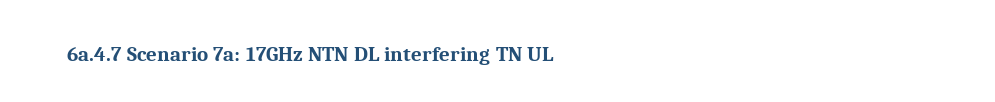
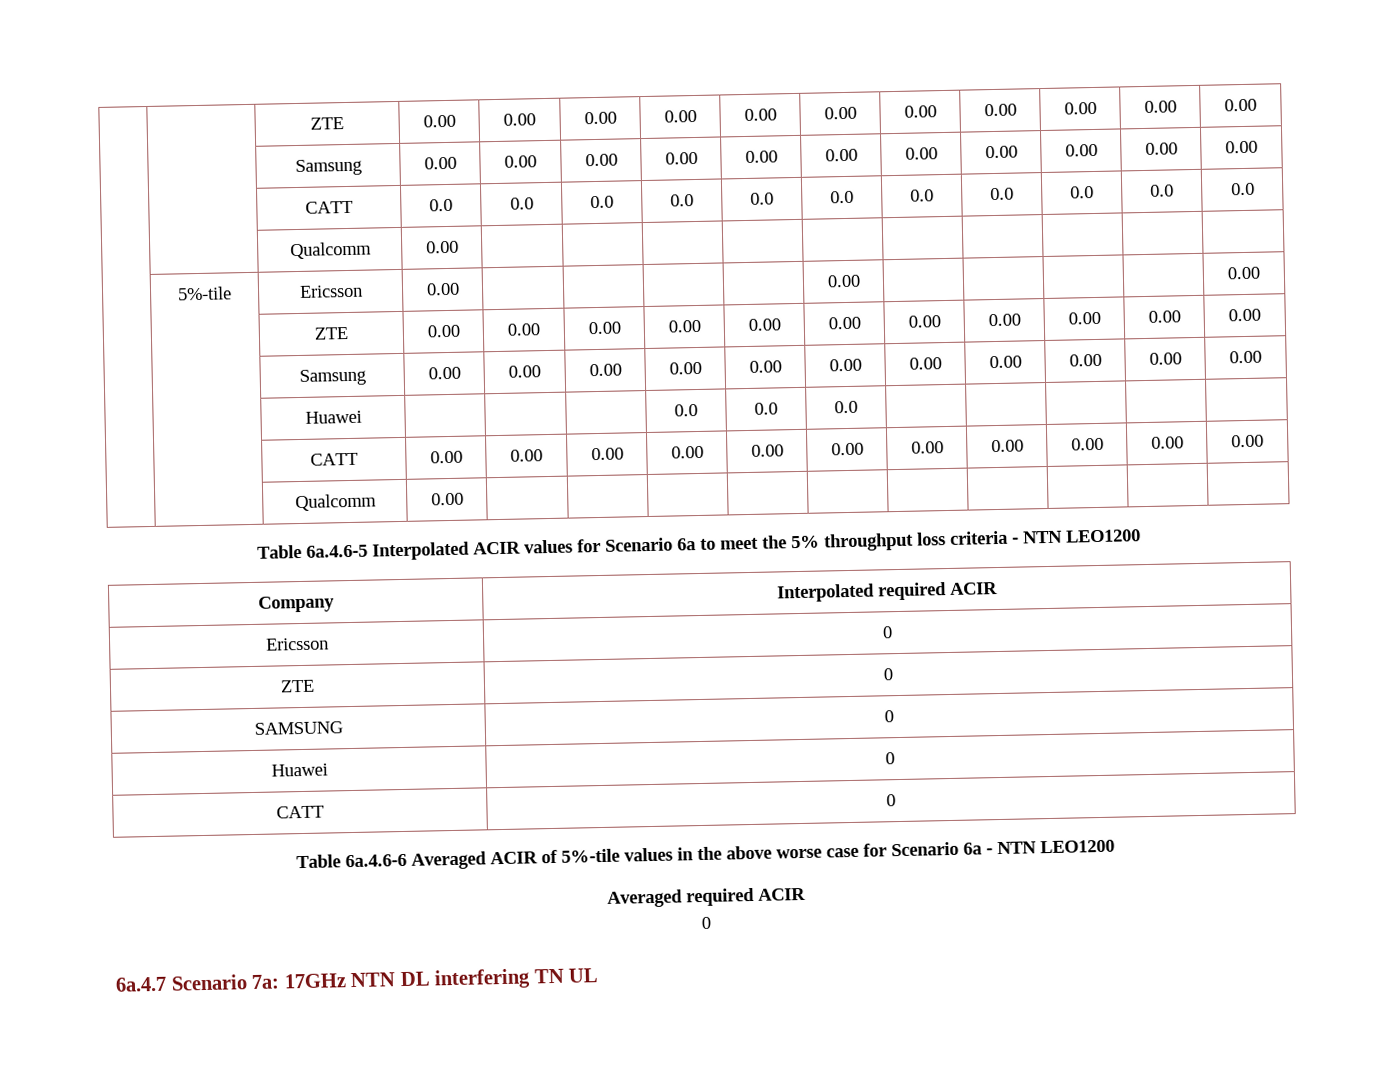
(67, 54) none -> [310,117,344,130] [422,114,456,128] [503,113,536,126] [583,111,617,125] [663,109,697,123] [743,108,777,122] [823,106,857,120] [903,105,937,118] [983,103,1017,117] [1063,101,1097,115] [1143,100,1177,113] [1224,98,1257,112] [294,158,362,177] [423,156,457,170] [504,155,537,168] [584,153,618,167] [664,151,698,165] [744,150,778,164] [824,148,858,162] [904,147,938,160] [984,145,1018,159] [1064,143,1098,157] [1144,142,1178,155] [1225,140,1258,154] [305,200,353,214] [429,198,453,212] [509,197,534,210] [590,195,614,209] [670,194,694,207] [750,192,774,205] [830,190,854,204] [910,189,934,202] [990,187,1014,201] [1070,186,1094,199] [1150,184,1174,197] [1230,182,1255,196] [289,241,372,260] [425,240,459,254] [177,286,232,301] [298,284,363,298] [425,282,460,296] [826,274,861,288] [1227,266,1260,280] [314,326,349,340] [426,324,460,338] [507,323,540,336] [587,321,621,335] [667,319,701,333] [747,318,781,331] [827,316,861,330] [907,315,941,328] [987,313,1021,327] [1067,311,1101,325] [1147,310,1181,323] [1228,308,1261,322] [298,368,366,386] [427,366,461,380] [508,365,541,378] [588,363,622,377] [668,361,702,375] [748,360,782,373] [828,358,862,372] [908,357,942,370] [988,355,1022,369] [1068,353,1102,367] [1148,352,1182,365] [1229,350,1262,364] [304,410,362,424] [674,403,698,417] [754,402,778,415] [834,400,858,414] [310,452,358,466] [429,450,463,464] [510,449,543,462] [590,447,624,461] [670,445,704,459] [750,444,784,457] [830,442,864,456] [910,441,944,454] [990,439,1024,453] [1070,437,1104,451] [1150,436,1184,449] [1231,434,1264,448] [294,493,377,512] [430,492,464,506] [257,529,1141,561] [258,595,335,613] [777,581,999,603] [265,637,329,651] [882,626,894,639] [280,679,315,693] [883,668,894,681] [253,721,343,735] [884,710,895,723] [270,763,328,777] [885,752,896,765] [276,805,324,819] [886,794,897,807] [295,839,1115,870] [607,887,806,908] [701,916,711,930] | | ZTE | 0.00 | 0.00 | 0.00 | 0.00 | 0.00 | 0.00 | 0.00 | 0.00 | 0.00 | 0.00 | 0.00 // | | Samsung | 0.00 | 0.00 | 0.00 | 0.00 | 0.00 | 0.00 | 0.00 | 0.00 | 0.00 | 0.00 | 0.00 // | | CATT | 0.0 | 0.0 | 0.0 | 0.0 | 0.0 | 0.0 | 0.0 | 0.0 | 0.0 | 0.0 | 0.0 // | | Qualcomm | 0.00 | | | | | | | | | | // | 5%-tile | Ericsson | 0.00 | | | | | 0.00 | | | | | 0.00 // | | ZTE | 0.00 | 0.00 | 0.00 | 0.00 | 0.00 | 0.00 | 0.00 | 0.00 | 0.00 | 0.00 | 0.00 // | | Samsung | 0.00 | 0.00 | 0.00 | 0.00 | 0.00 | 0.00 | 0.00 | 0.00 | 0.00 | 0.00 | 0.00 // | | Huawei | | | | 0.0 | 0.0 | 0.0 | | | | | // | | CATT | 0.00 | 0.00 | 0.00 | 0.00 | 0.00 | 0.00 | 0.00 | 0.00 | 0.00 | 0.00 | 0.00 // | | Qualcomm | 0.00 | | | | | | | | | | // Table 6a.4.6-5 Interpolated ACIR values for Scenario 6a to meet the 5% throughput loss criteria - NTN LEO1200 // Company | Interpolated required ACIR // Ericsson | 0 // ZTE | 0 // SAMSUNG | 0 // Huawei | 0 // CATT | 0 // Table 6a.4.6-6 Averaged ACIR of 5%-tile values in the above worse case for Scenario 6a - NTN LEO1200 // Averaged required ACIR // 0 //

